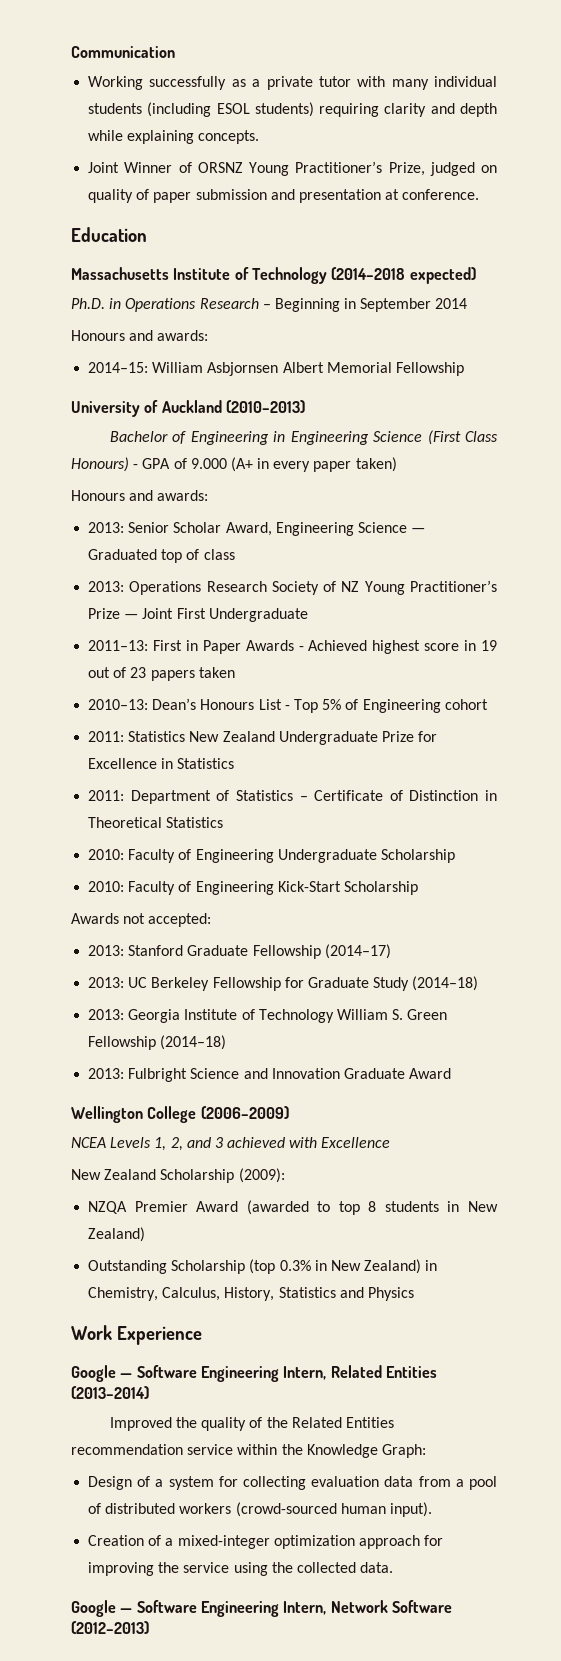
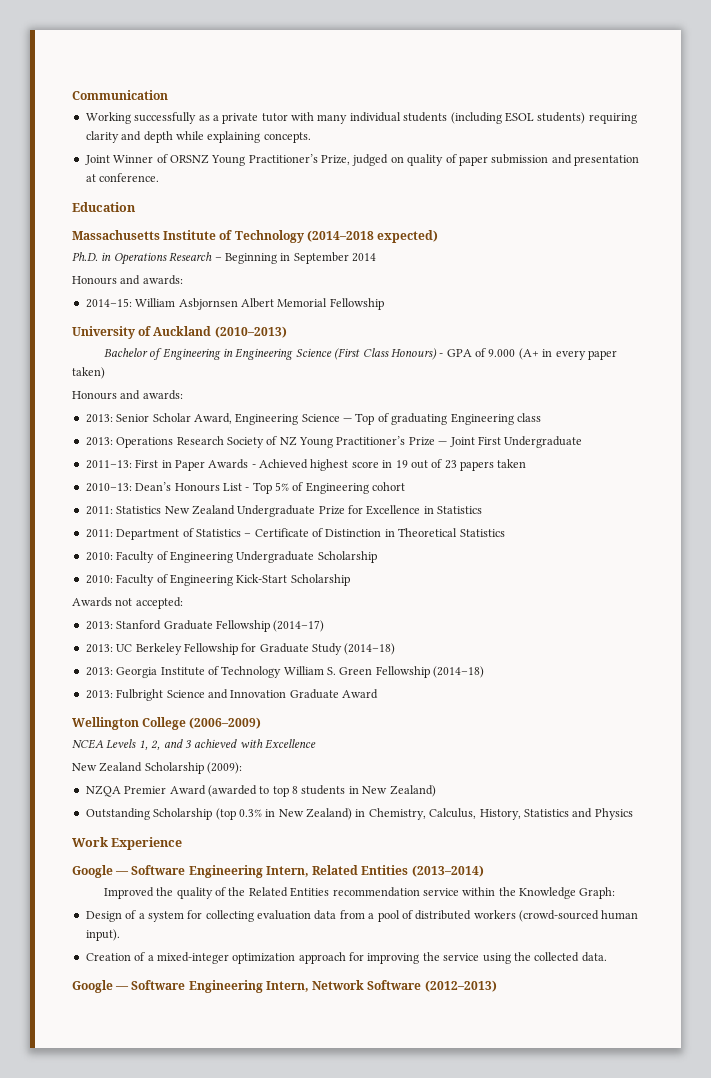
[88,549,200,563] Graduated top of -> [355,413,514,425] Top of graduating Engineering

